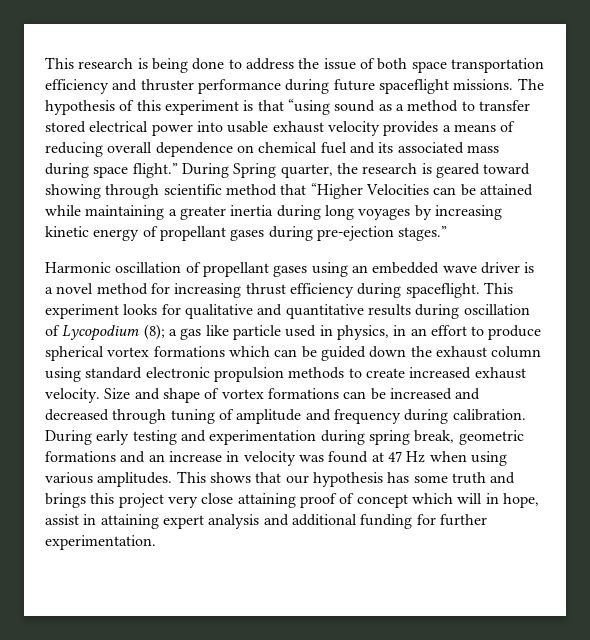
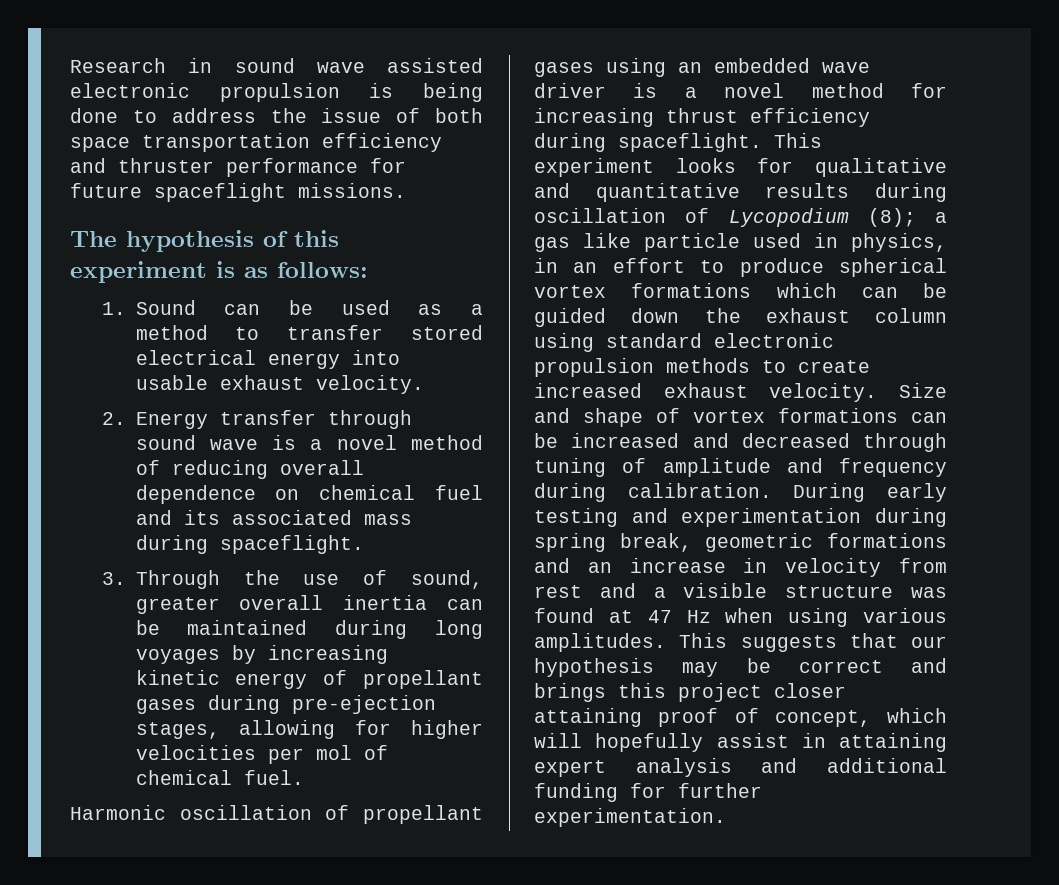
[45,57,134,69] This research -> [70,58,483,73] [70,83,340,102] Research in sound wave assisted electronic propulsion
[285,79,330,94] during -> [370,158,406,173] for
(514, 84) none -> (406, 190) //
[257,99,376,115] that “using sound -> [244,262,368,278] [101,300,390,315] as follows: // 1. Sound can be used
[151,124,193,136] power -> [267,353,340,369] energy
[327,121,496,136] velocity provides a means -> [315,375,424,394] [101,410,412,429] [135,435,484,450] velocity. // 2. Energy transfer through sound wave is a novel method
[93,163,531,178] [45,183,533,199] [45,205,274,220] space flight.” During Spring quarter, the research is geared toward showing through scientific method that “Higher Velocities can be attained while maintaining a greater inertia -> [219,535,364,554] [101,570,484,589] [135,595,483,614] [135,620,308,635] spaceflight. // 3. Through the use of sound, greater overall inertia can be maintained
[398,226,448,241] stages.” -> [135,720,483,739] [135,745,388,764] [135,770,304,785] stages, allowing for higher velocities per mol of chemical fuel.
(296, 458) none -> [899,558,947,573] [534,583,894,598] from rest and a visible structure
[209,472,251,483] shows -> [740,635,837,652] suggests
[387,472,486,484] has some truth -> [682,658,883,677] may be correct
[167,493,234,508] very close -> [774,683,846,698] closer
[356,494,408,508] concept -> [774,710,871,727] concept,
[485,493,539,508] in hope, -> [595,733,704,752] hopefully

